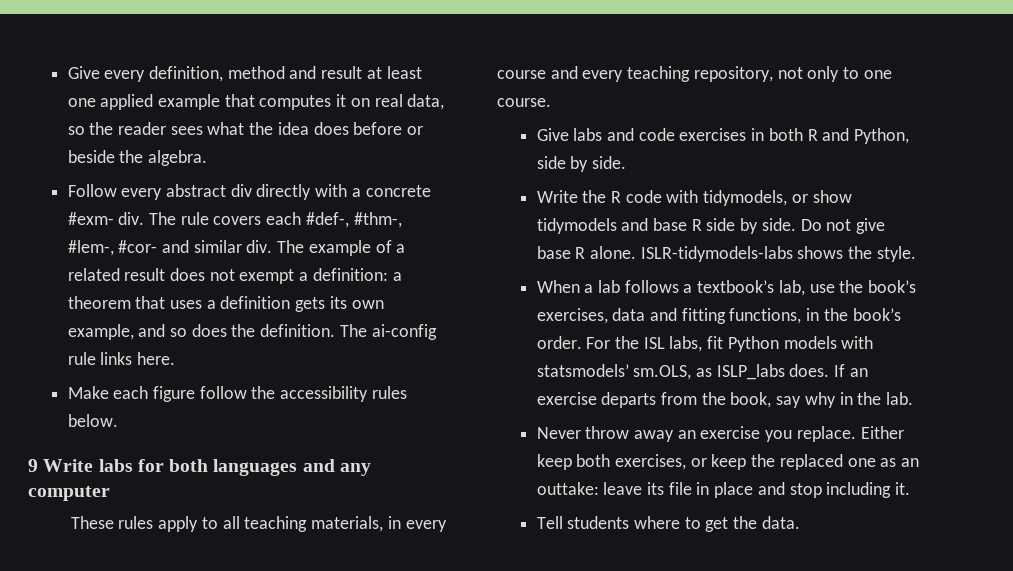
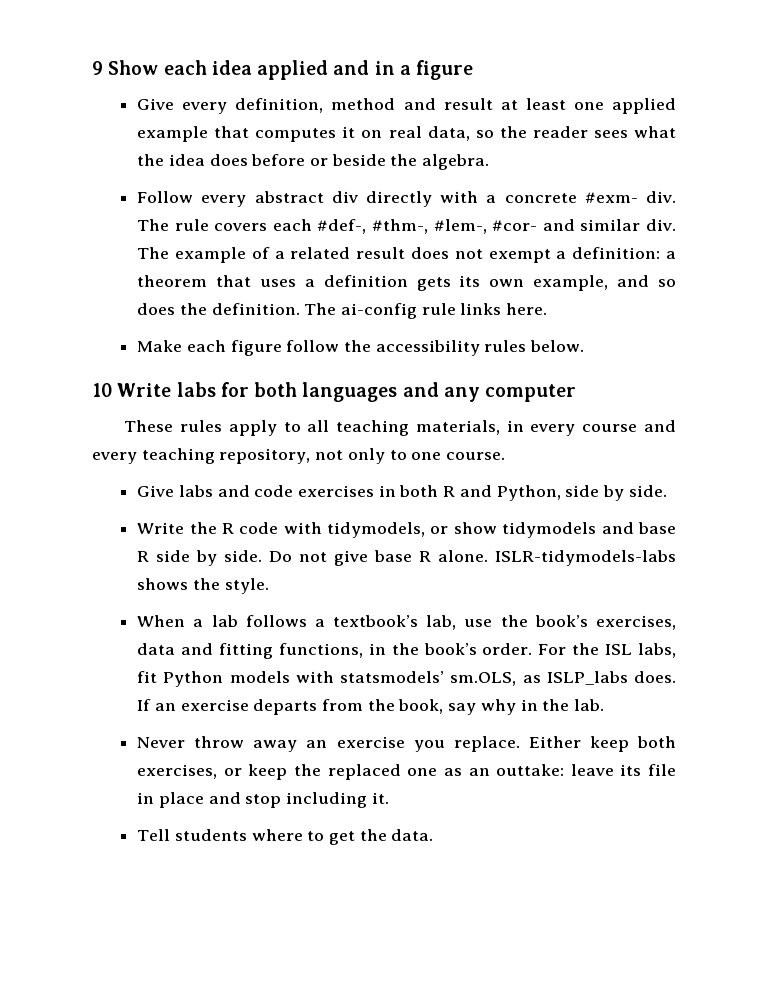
(67, 72) none -> [92,60,474,80] 9 Show each idea applied and in a figure //
[28,459,38,472] 9 -> [92,383,112,397] 10

